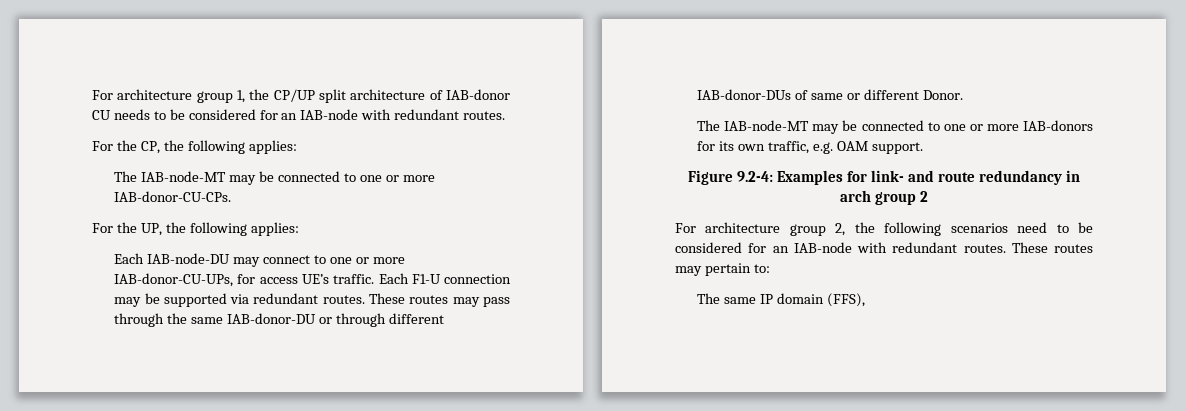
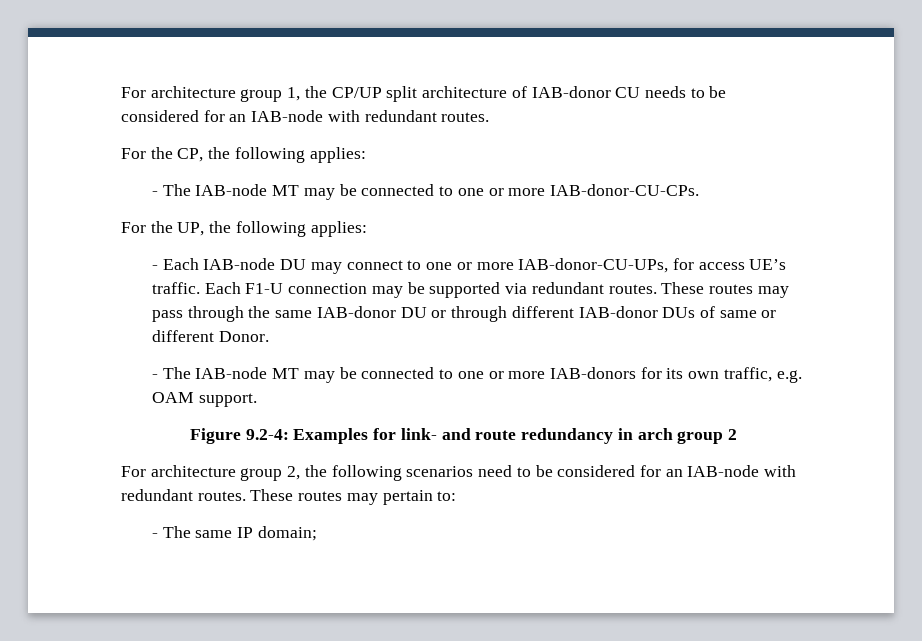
[114,171,227,182] The IAB-node-MT -> [151,184,300,196] - The IAB-node MT
[114,253,231,264] Each IAB-node-DU -> [151,258,307,270] - Each IAB-node DU
[226,313,316,324] IAB-donor-DU -> [316,306,427,318] IAB-donor DU
[697,89,792,100] IAB-donor-DUs -> [578,306,696,318] IAB-donor DUs
[697,120,810,131] The IAB-node-MT -> [151,367,300,379] - The IAB-node MT
(770, 268) none -> [151,533,158,538] -
[776,293,865,307] domain (FFS), -> [257,526,317,541] domain;

